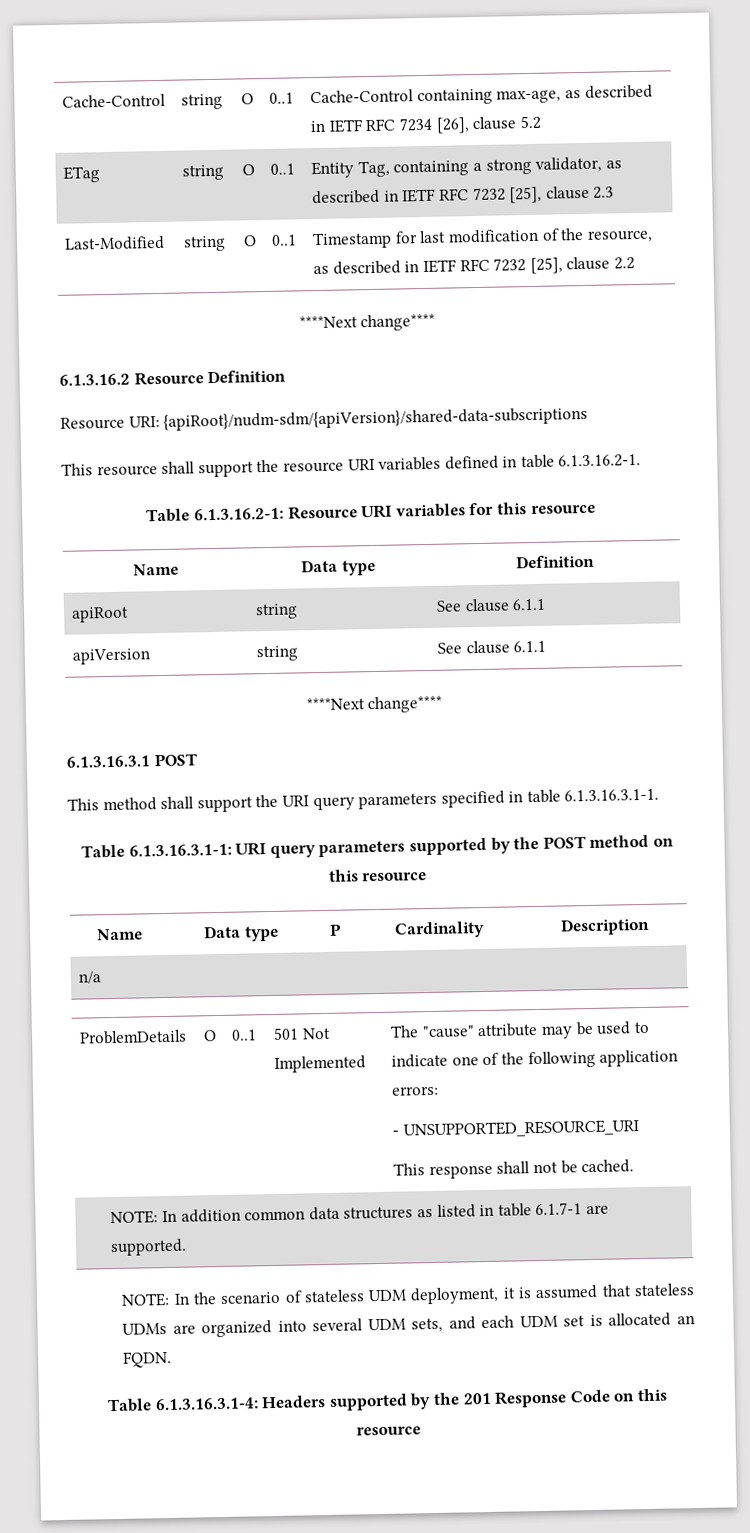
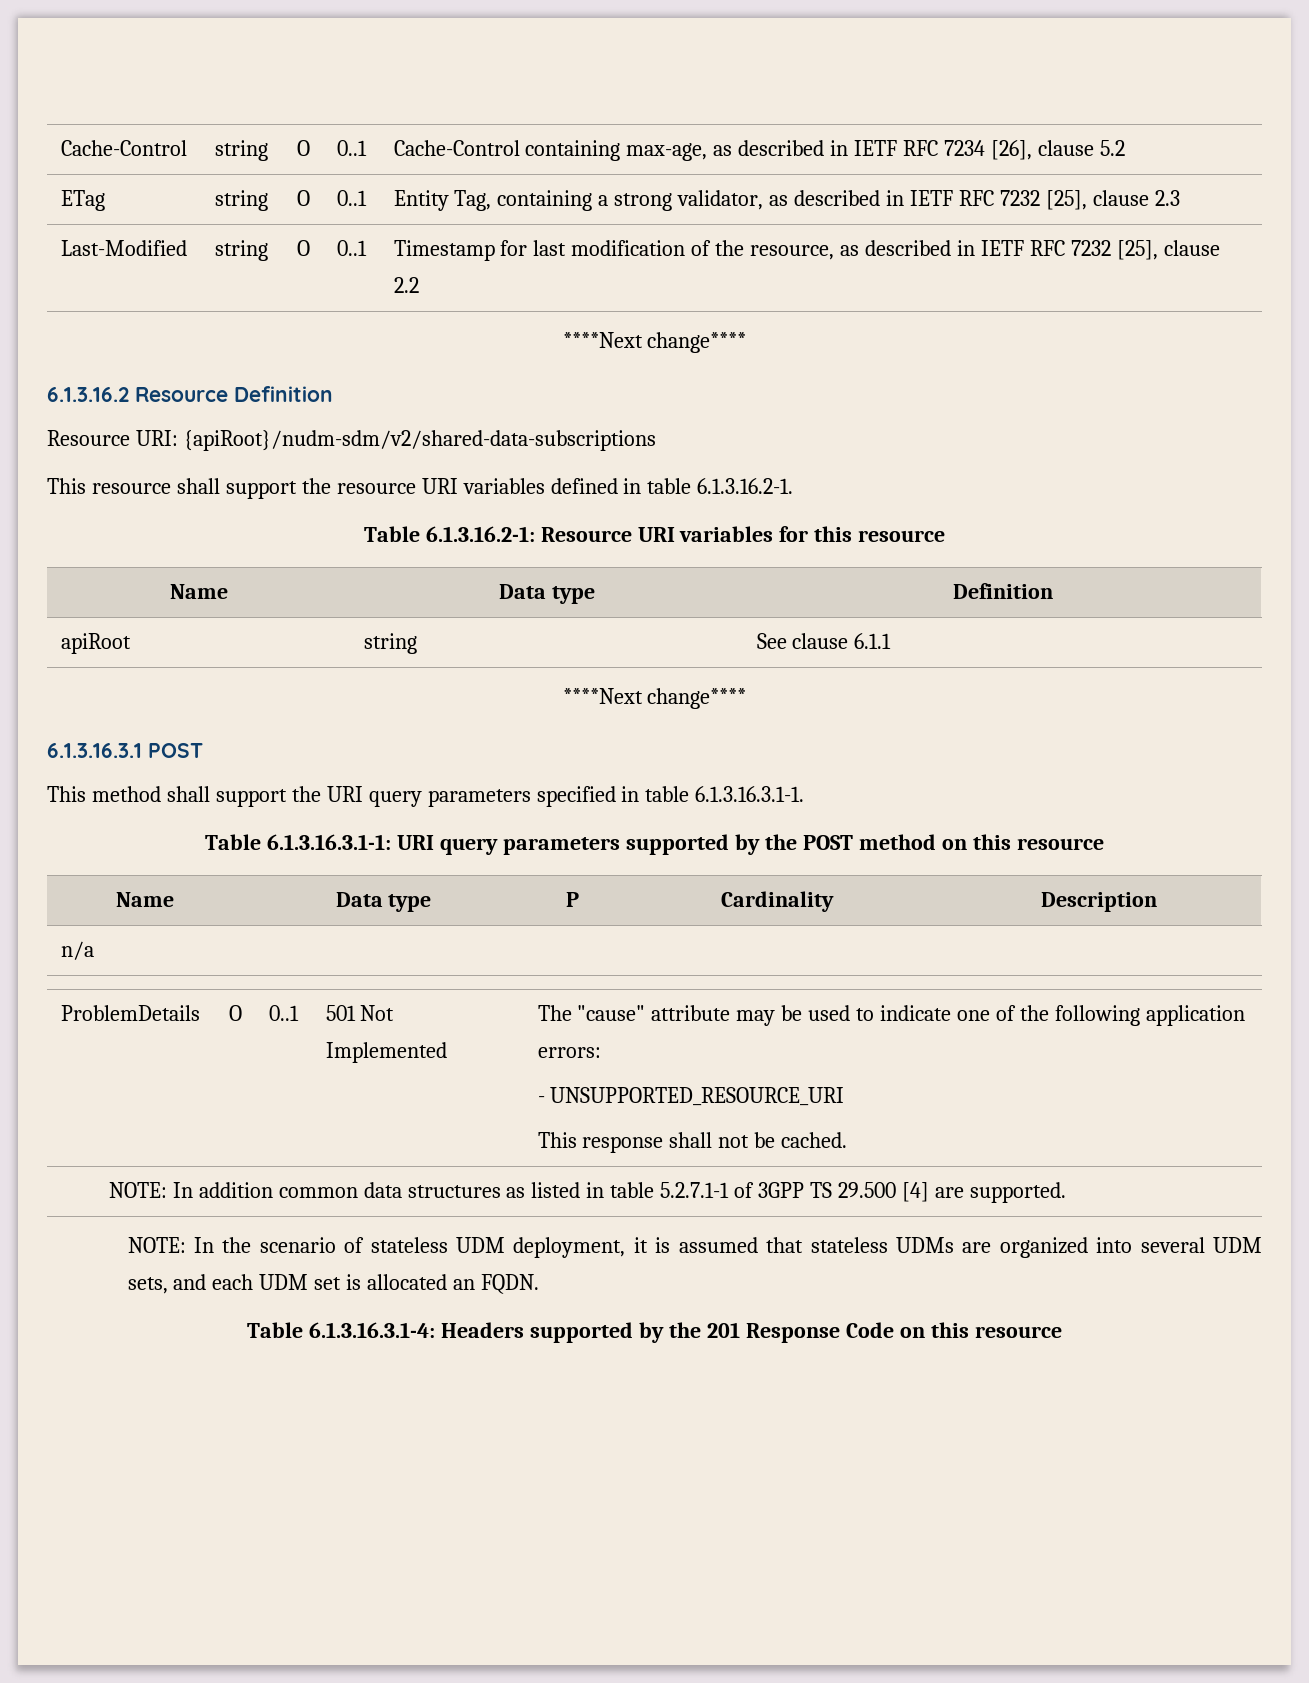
[163,406,589,431] {apiRoot}/nudm-sdm/{apiVersion}/shared-data-subscriptions -> [183,430,656,451] {apiRoot}/nudm-sdm/v2/shared-data-subscriptions
[72,648,152,665] [256,645,299,662] [437,640,547,655] // apiVersion | string | See clause 6.1.1 -> (892, 641) none
[535,1202,583,1216] 6.1.7-1 -> [660,1182,929,1202] 5.2.7.1-1 of 3GPP TS 29.500 [4]

